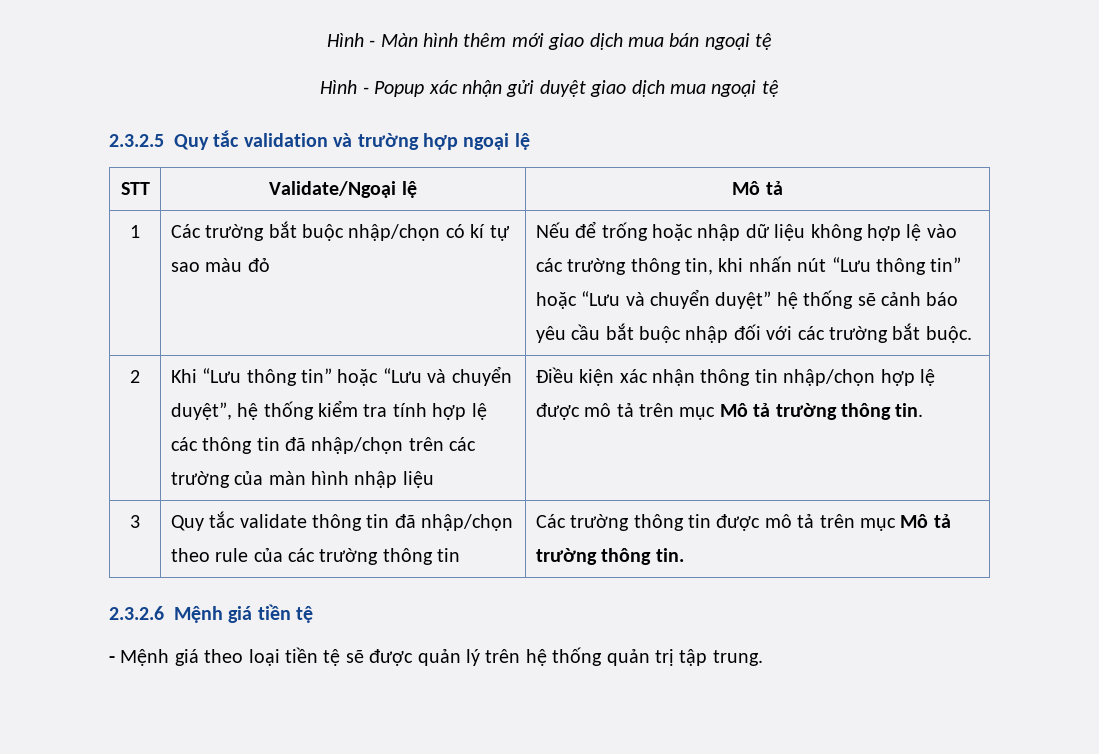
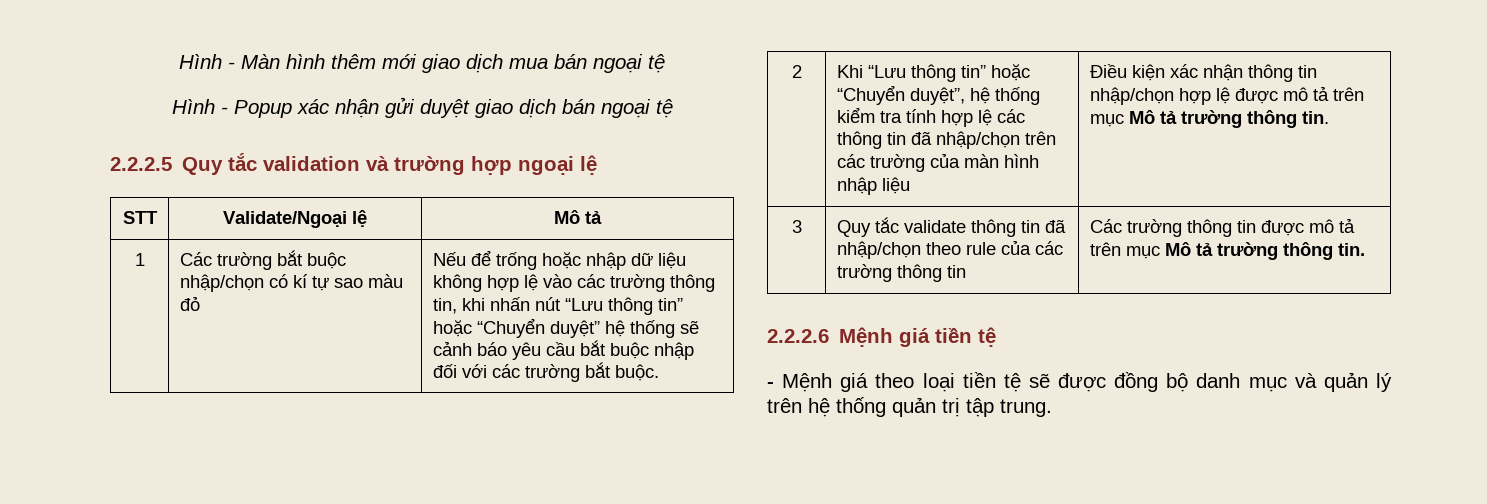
[669,80,779,97] [109,134,164,147] mua ngoại tệ // 2.3.2.5 -> [561,99,673,118] [110,157,172,171] bán ngoại tệ // 2.2.2.5
[581,289,710,309] “Lưu và chuyển -> [476,318,545,338] “Chuyển
[382,366,512,386] “Lưu và chuyển -> [836,85,905,105] “Chuyển
[109,606,164,620] 2.3.2.6 -> [767,329,829,343] 2.2.2.6
(414, 657) none -> [1114,372,1317,392] đồng bộ danh mục và

